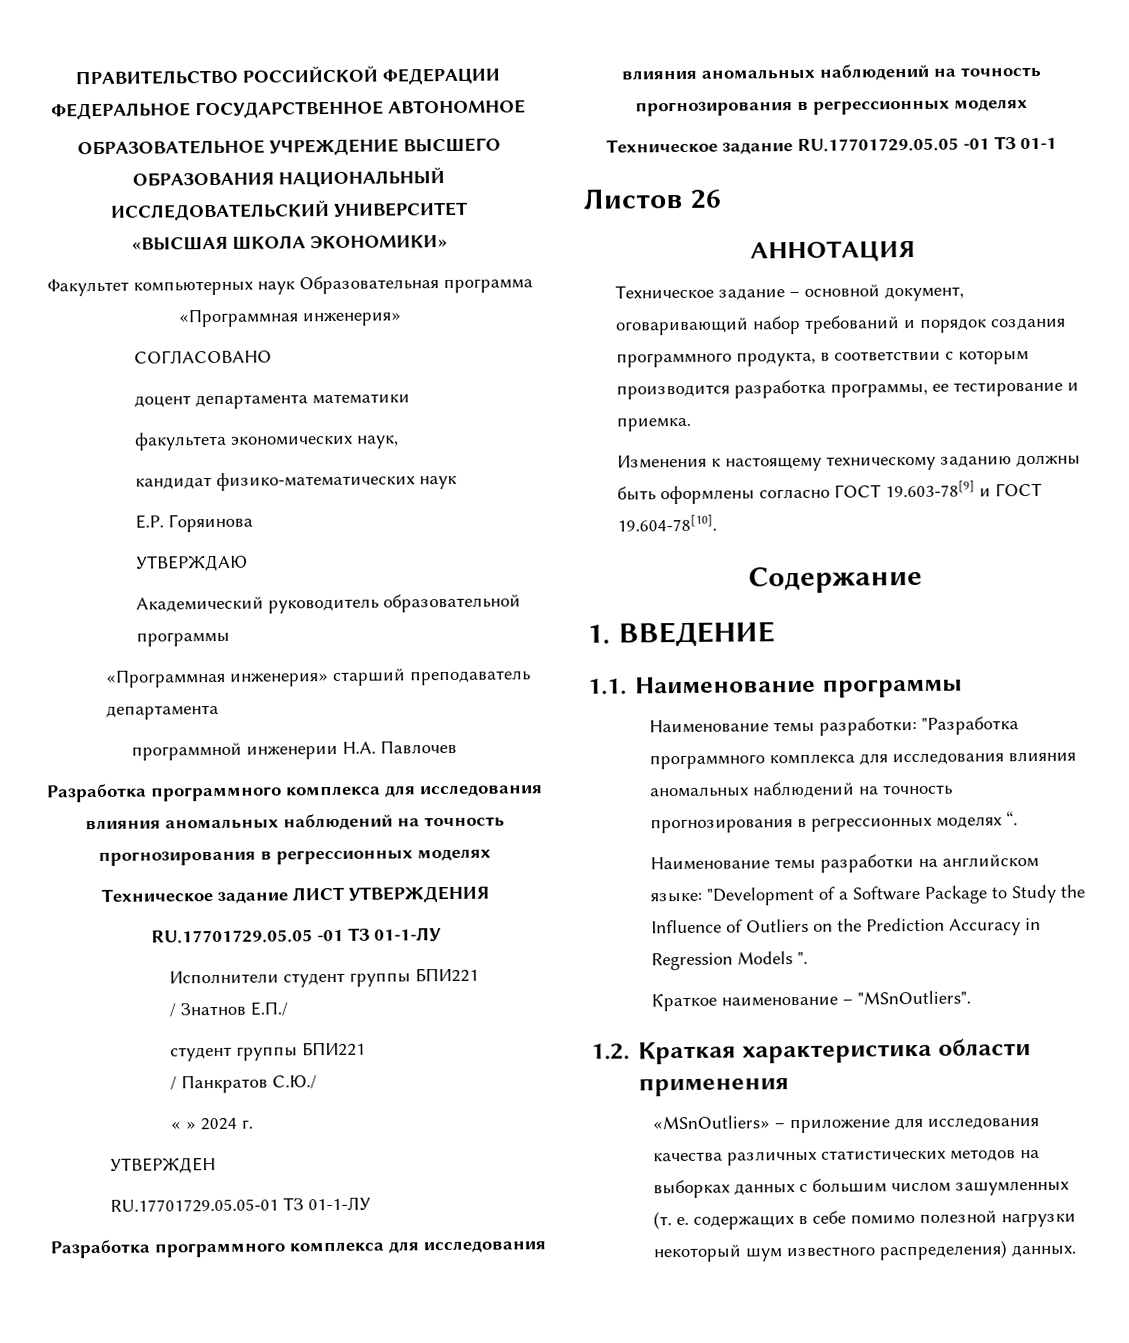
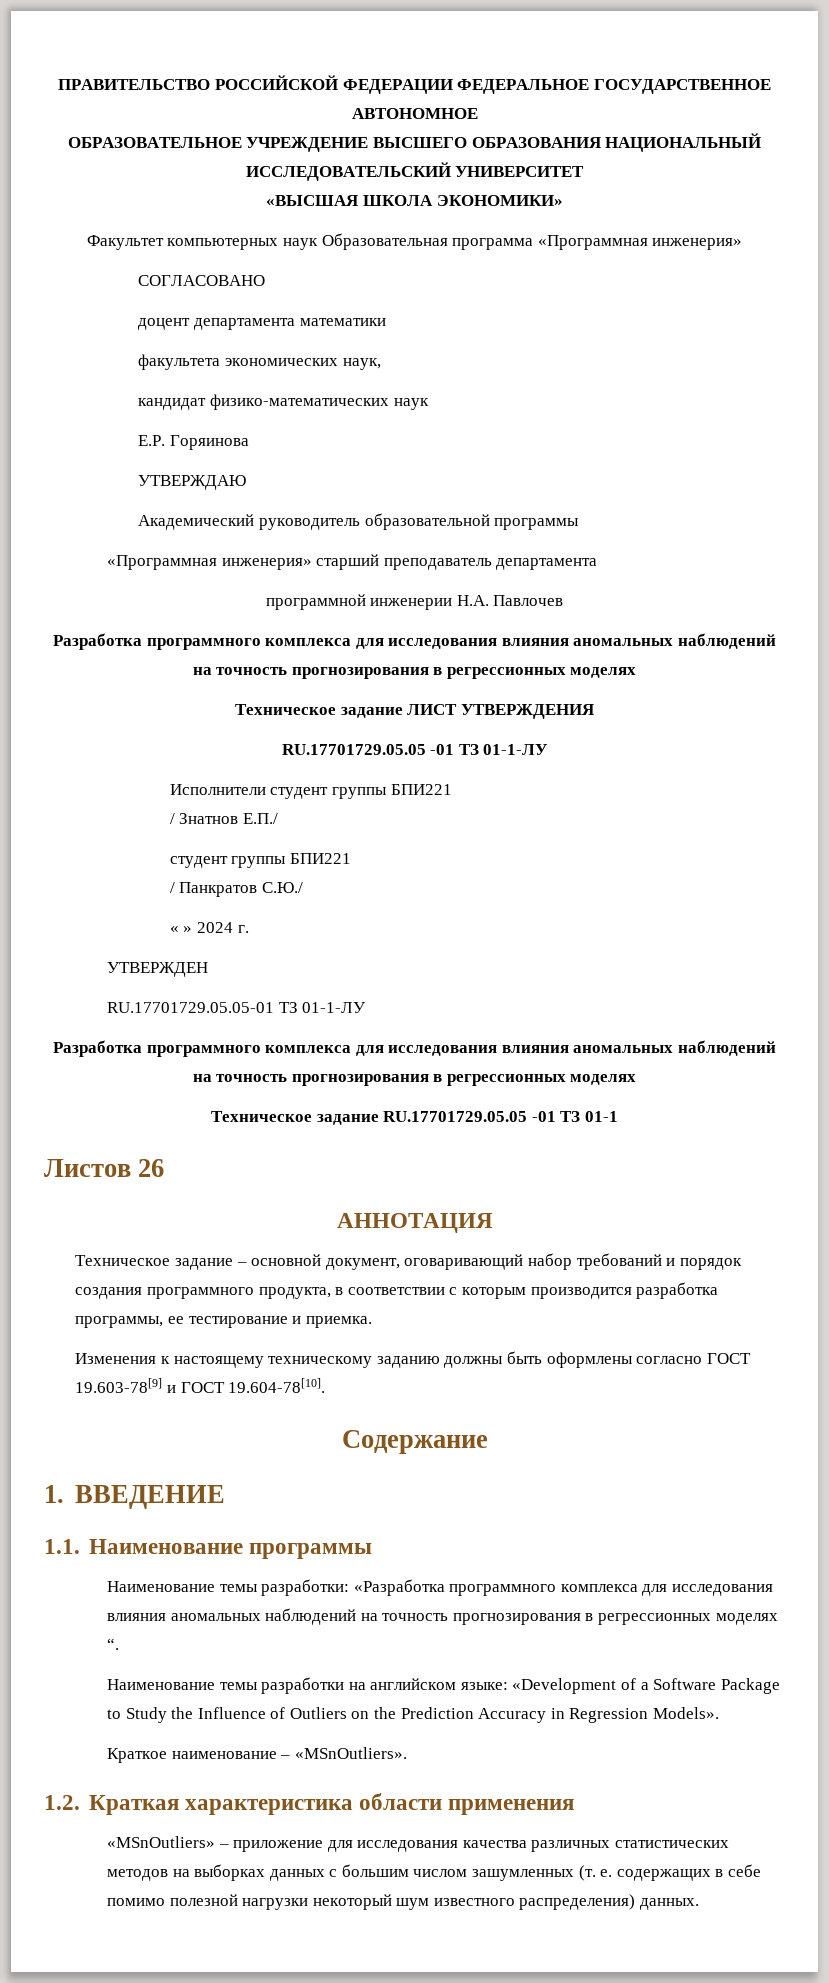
[921,716,1020,735] "Разработка -> [353,1579,445,1596] «Разработка
[706,886,816,906] "Development -> [512,1678,617,1694] «Development
[737,951,809,965] Models ". -> [652,1707,719,1719] Models».
[857,990,972,1005] "MSnOutliers". -> [294,1747,407,1759] «MSnOutliers».

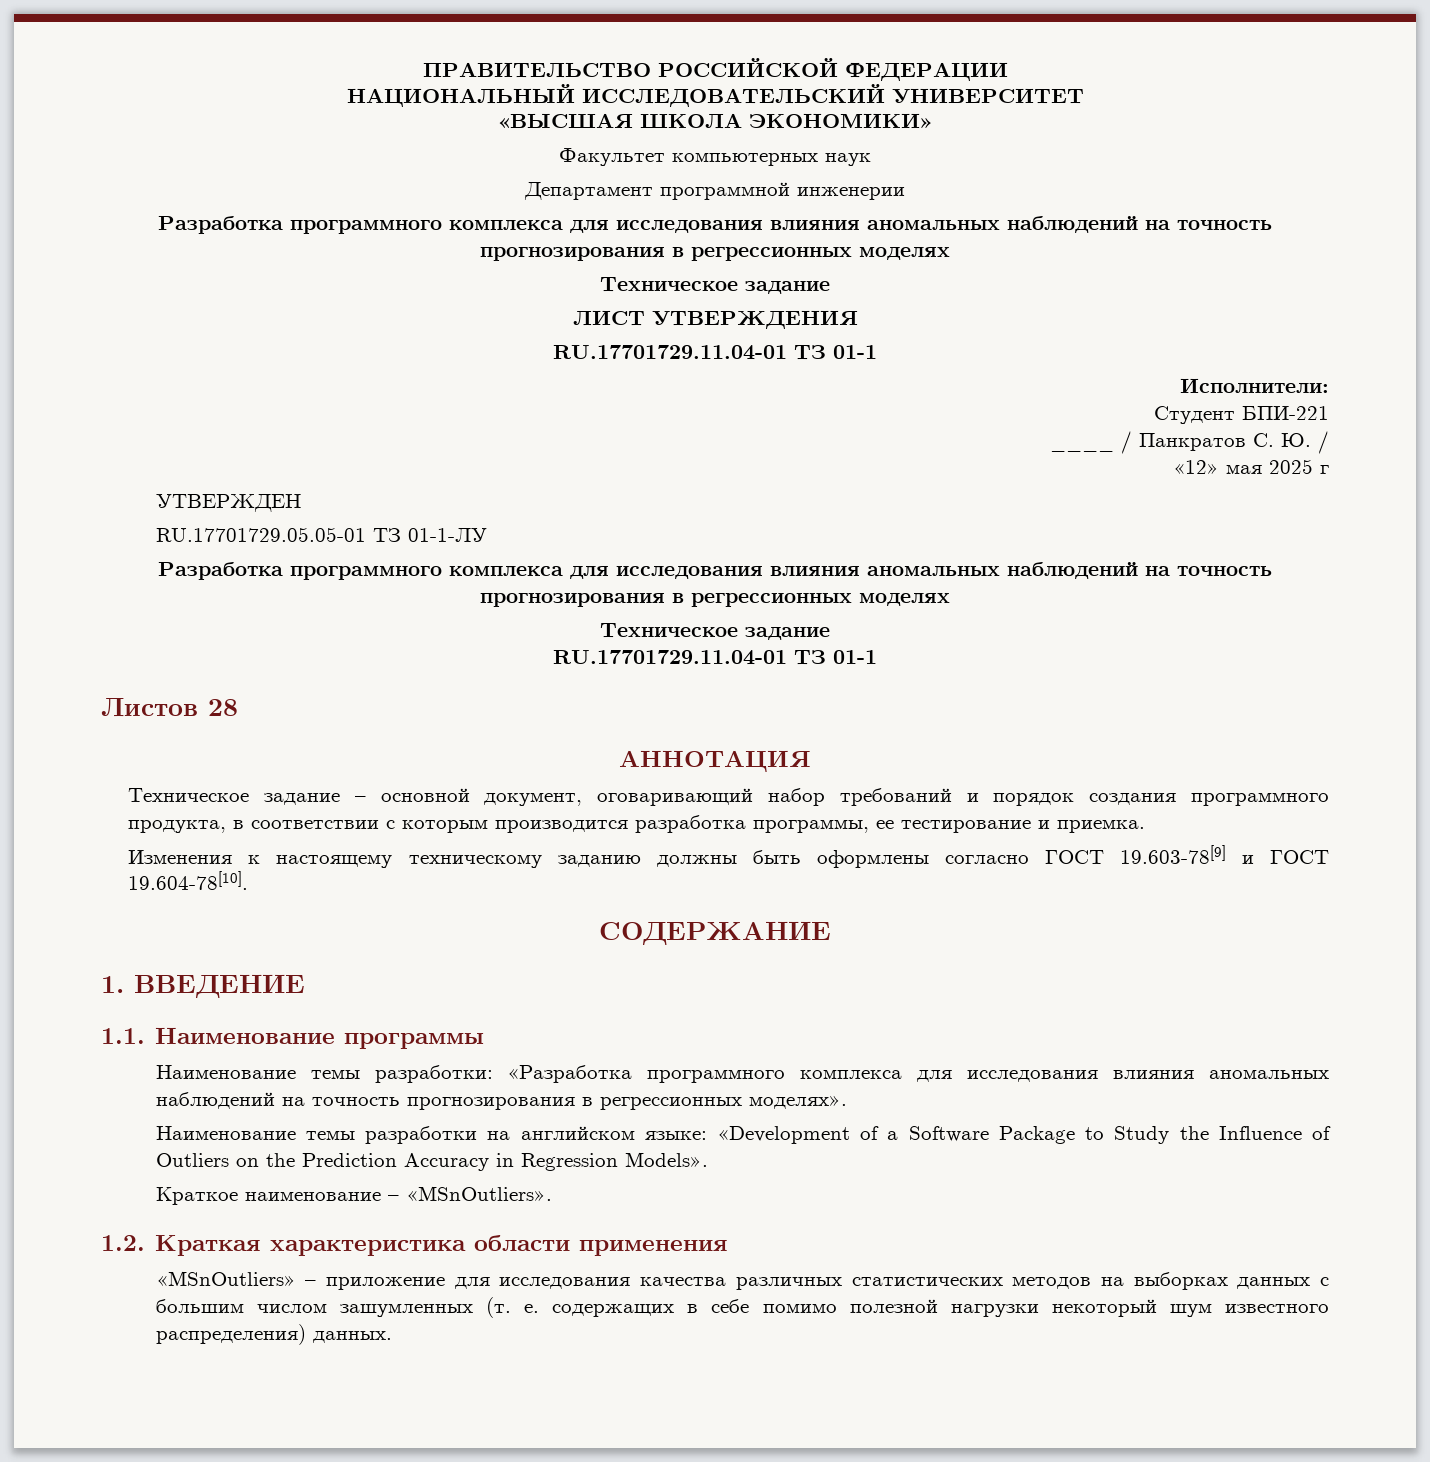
[457,79,771,94] [351,108,478,119] [67,137,601,152] ФЕДЕРАЛЬНОЕ ГОСУДАРСТВЕННОЕ АВТОНОМНОЕ // ОБРАЗОВАТЕЛЬНОЕ УЧРЕЖДЕНИЕ ВЫСШЕГО ОБРАЗОВАНИЯ -> (1008, 71) //
[321,233,743,250] [138,275,266,286] [138,318,386,330] [138,354,381,370] [138,394,429,410] [138,435,249,450] [138,475,247,490] [138,513,580,530] [106,554,598,570] Образовательная программа «Программная инженерия» // СОГЛАСОВАНО // доцент департамента математики // факультета экономических наук, // кандидат физико-математических наук // Е.Р. Горяинова // УТВЕРЖДАЮ // Академический руководитель образовательной программы // «Программная инженерия» старший преподаватель департамента // -> [524,182,653,200] // Департамент
[456,595,564,606] Н.А. Павлочев -> (905, 193) none
(403, 712) none -> (830, 287) //
[281,744,549,755] [169,784,452,799] [169,813,279,824] [169,853,352,868] [169,882,304,897] [169,922,249,933] RU.17701729.05.05 -01 ТЗ 01-1-ЛУ // Исполнители студент группы БПИ221 // / Знатнов Е.П./ // студент группы БПИ221 // / Панкратов С.Ю./ // « » 2024 г. -> [553,345,877,360] [1180,378,1329,393] [1154,406,1329,424] [1050,431,1329,454] [1173,459,1329,474] RU.17701729.11.04-01 ТЗ 01-1 // Исполнители: // Студент БПИ-221 // ____ / Панкратов С. Ю. / // «12» мая 2025 г
[383,1111,556,1122] RU.17701729.05.05 -01 -> [553,650,787,665] // RU.17701729.11.04-01
[138,1159,165,1177] 26 -> [208,699,238,716] 28
[341,1430,488,1454] Содержание -> [599,921,831,945] СОДЕРЖАНИЕ
[715,1613,778,1625] [106,1638,119,1650] моделях “. -> [748,1095,847,1109] моделях».

